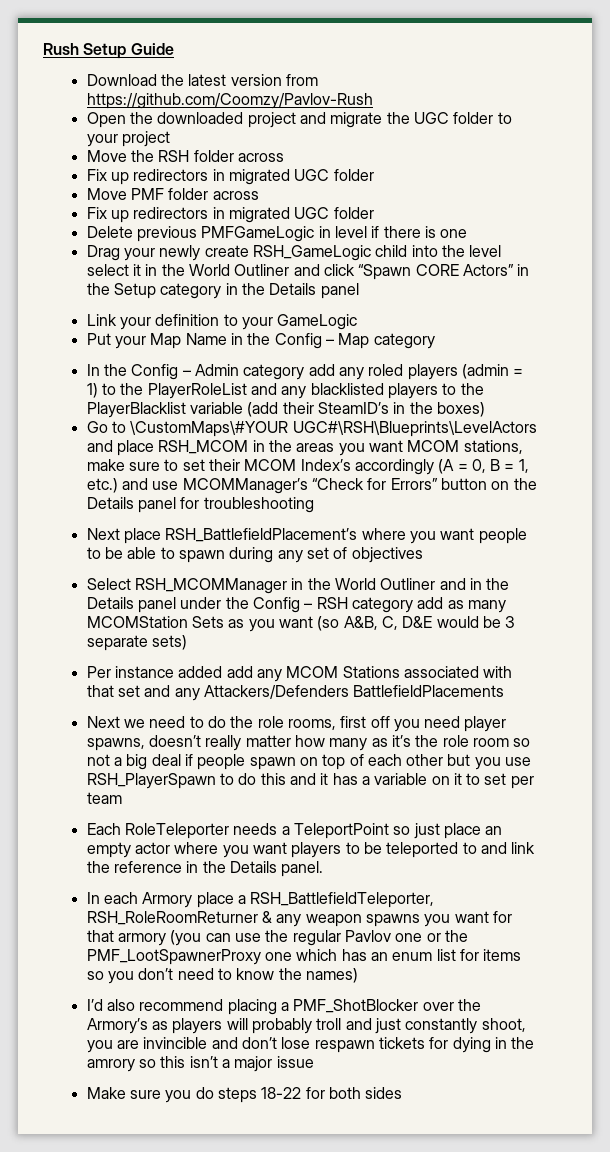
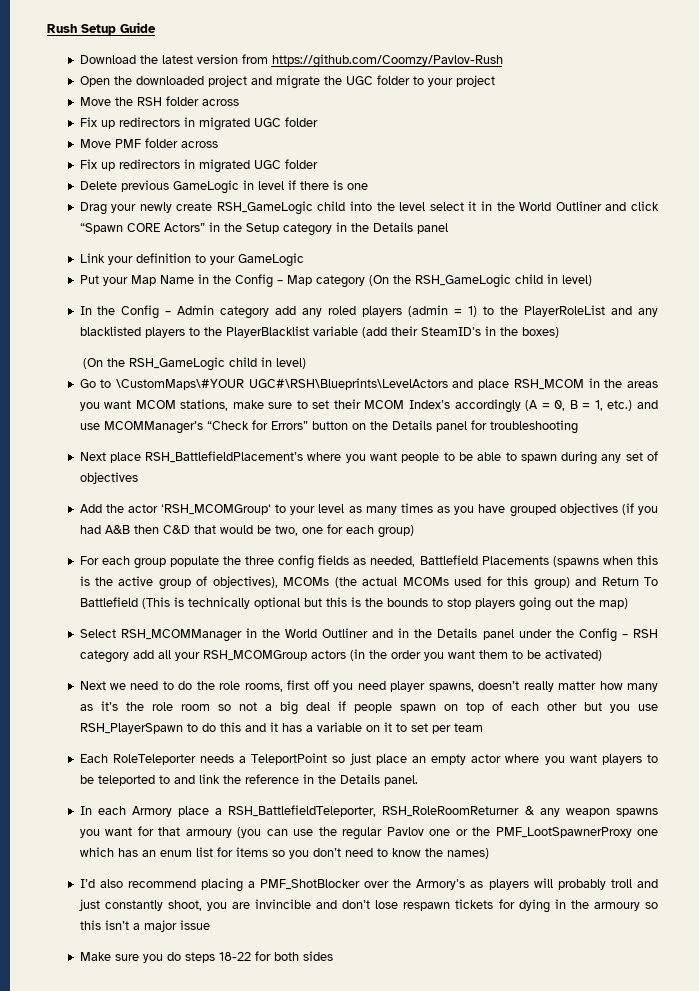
[201,226,315,242] PMFGameLogic -> [172,180,239,194] GameLogic
(435, 341) none -> [368,274,592,288] (On the RSH_GameLogic child in level)
(485, 409) none -> [83,357,307,371] // (On the RSH_GameLogic child in level)
(423, 555) none -> [79,503,659,517] [79,524,414,538] [79,555,659,569] [79,576,659,590] [79,597,628,611] // Add the actor ‘RSH_MCOMGroup‘ to your level as many times as you have grouped objectives (if you had A&B then C&D that would be two, one for each group) // For each group populate the three config fields as needed, Battlefield Placements (spawns when this is the active group of objectives), MCOMs (the actual MCOMs used for this group) and Return To Battlefield (This is technically optional but this is the bounds to stop players going out the map)
[447,600,506,613] [86,616,516,632] [86,635,187,651] [86,666,513,682] [86,685,505,701] as many MCOMStation Sets as you want (so A&B, C, D&E would be 3 separate sets) // Per instance added add any MCOM Stations associated with that set and any Attackers/Defenders BattlefieldPlacements -> [157,649,602,661] all your RSH_MCOMGroup actors (in the order you want them to be activated)
[117,933,166,946] armory -> [185,829,232,838] armoury
[86,1059,135,1072] amrory -> [593,902,640,911] armoury

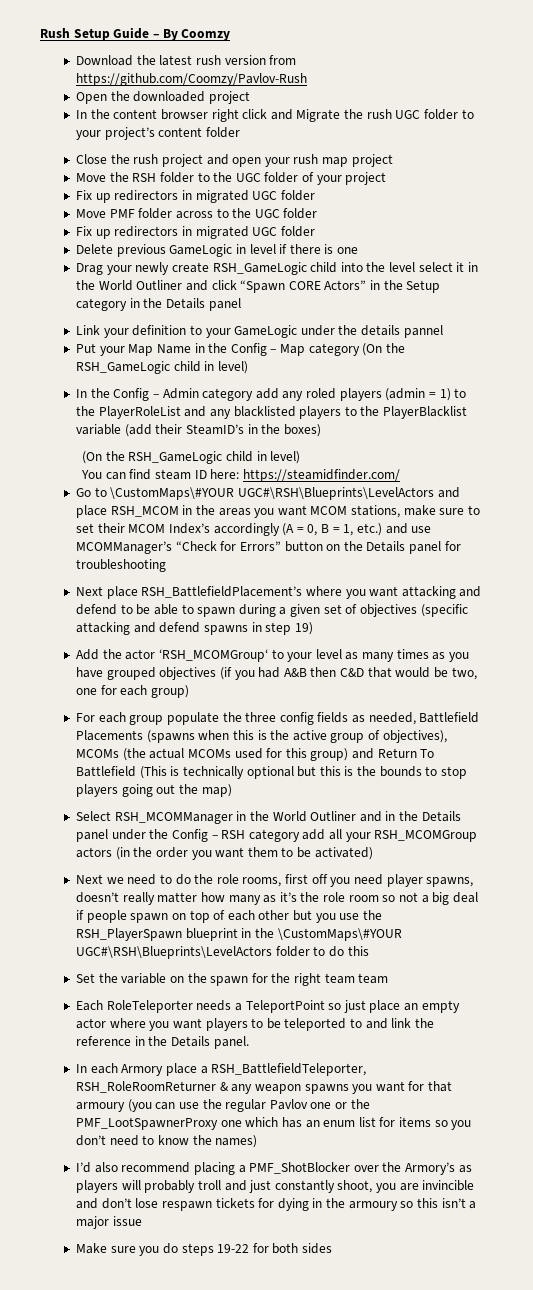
(156, 27) none -> [152,29,231,41] – By Coomzy
(193, 59) none -> [195,55,221,65] rush
[250,75,453,89] and migrate the UGC folder to your -> [75,109,474,122] [75,127,240,140] [75,154,349,167] // In the content browser right click and Migrate the rush UGC folder to your project’s content folder // Close the rush project and open your rush map
[201,99,239,106] across -> [197,172,387,185] to the UGC folder of your project
(218, 144) none -> [216,208,318,219] to the UGC folder
(304, 260) none -> [300,325,443,338] under the details pannel
(307, 363) none -> [81,469,401,482] // You can find steam ID here: https://steamidfinder.com/
[401,452,440,463] people -> [401,586,482,599] [75,604,117,615] attacking and defend
[601,454,622,463] any -> [279,604,321,617] a given
(138, 478) none -> [420,604,468,617] [75,622,313,635] (specific attacking and defend spawns in step 19)
[79,722,451,734] RSH_PlayerSpawn to do this and it has a variable on it to set per -> [363,910,383,920] [75,928,402,941] [75,946,369,959] [75,973,355,986] the RSH_PlayerSpawn blueprint in the \CustomMaps\#YOUR UGC#\RSH\Blueprints\LevelActors folder to do this // Set the variable on the spawn for the right team
[218,952,251,961] 18-22 -> [217,1244,250,1253] 19-22

